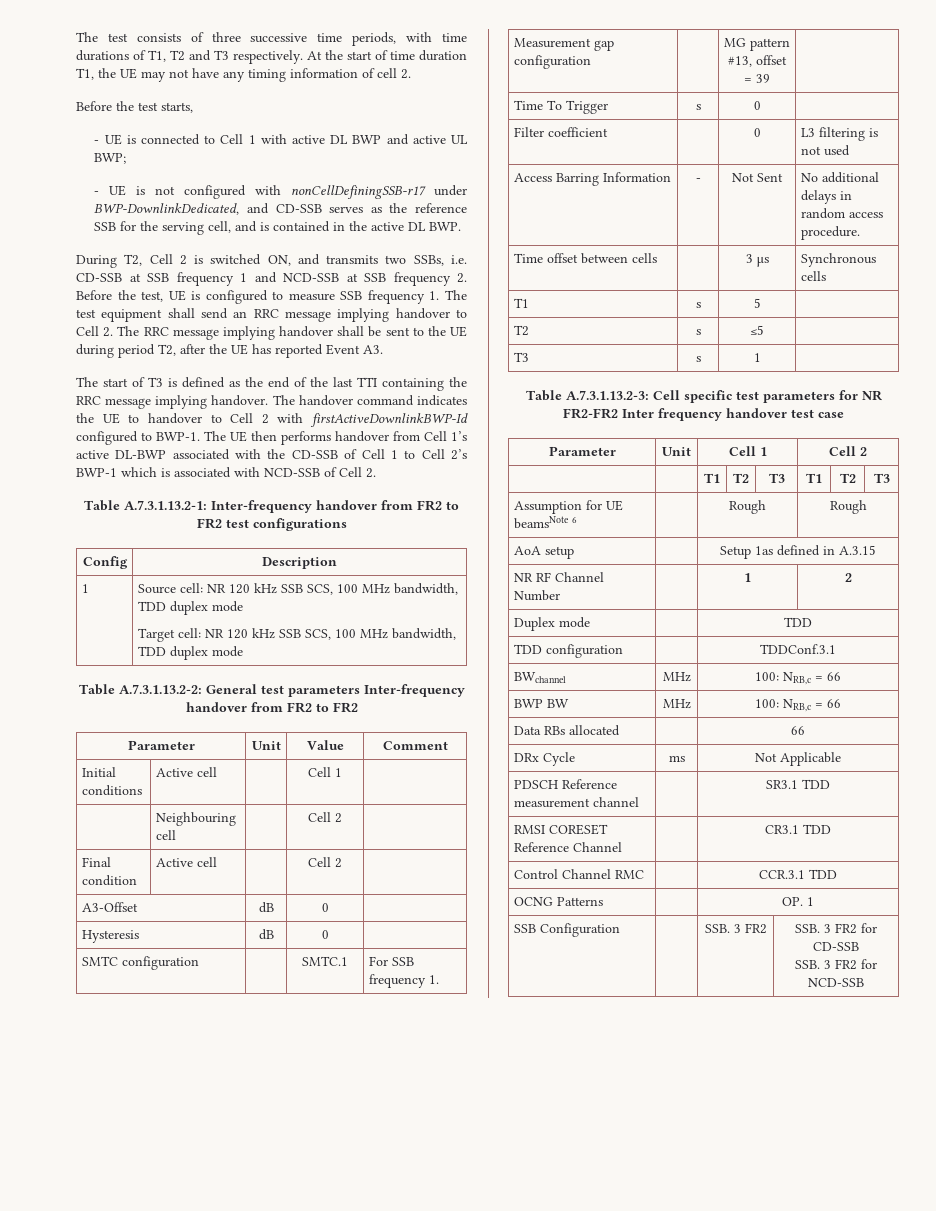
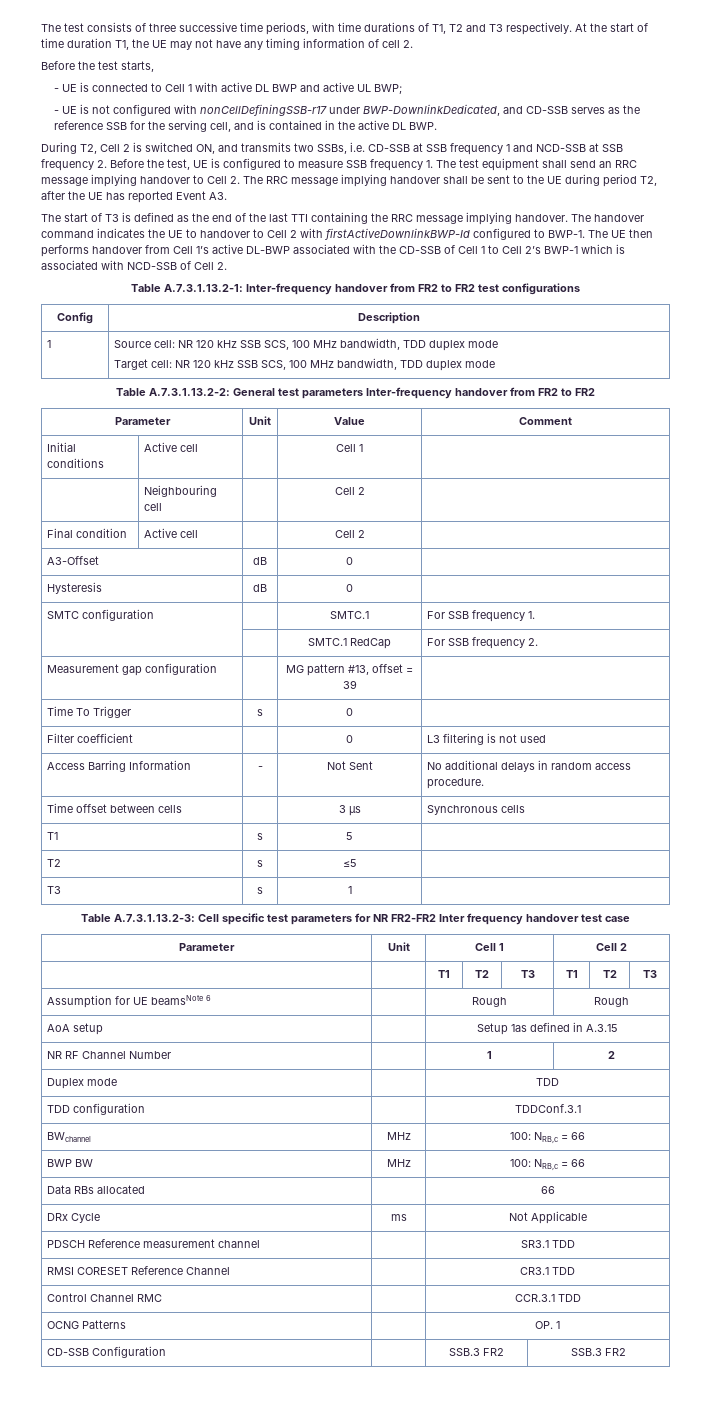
(439, 979) none -> [308,638,391,649] [427,637,539,649] // | | SMTC.1 RedCap | For SSB frequency 2.
[513,924,536,933] SSB -> [47,1348,90,1356] CD-SSB
[704,924,741,933] SSB. 3 -> [449,1348,480,1356] SSB.3
[795,923,877,934] [813,942,859,951] [795,959,877,970] [808,978,864,987] SSB. 3 FR2 for CD-SSB // SSB. 3 FR2 for NCD-SSB -> [571,1348,626,1356] SSB.3 FR2

